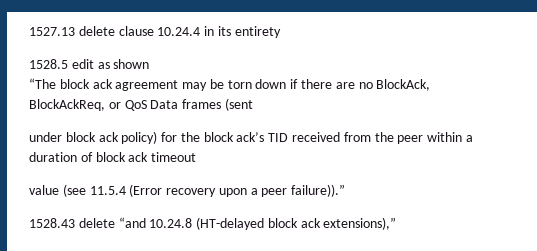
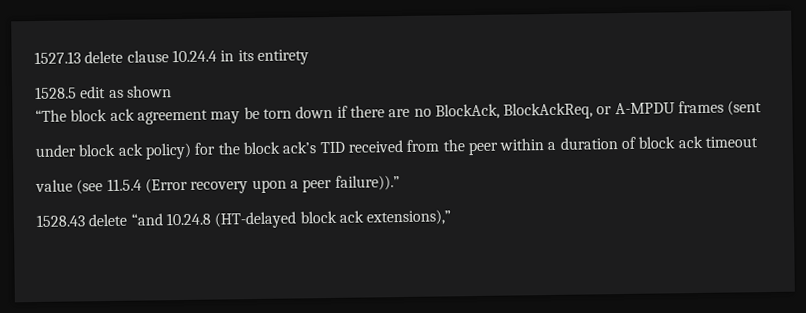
[124,100,179,111] QoS Data -> [614,102,675,115] A-MPDU

